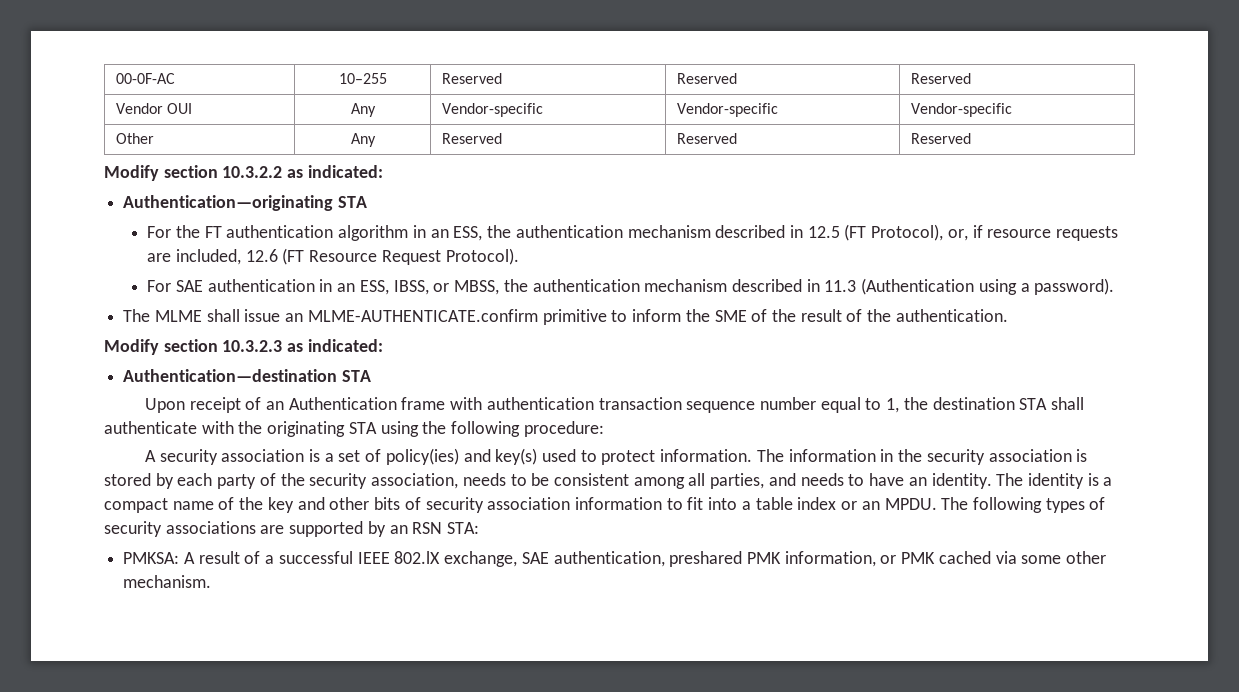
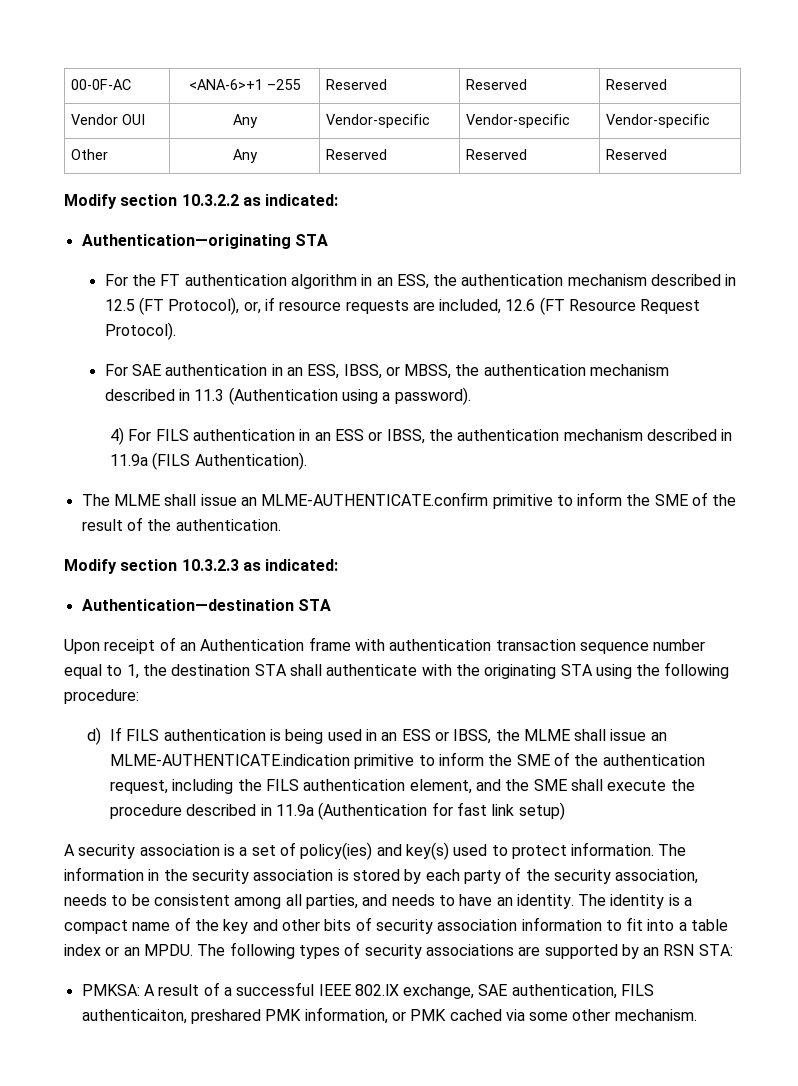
[338,73,387,84] 10–255 -> [189,79,301,90] <ANA-6>+1 –255
(1115, 286) none -> [109,427,733,445] [109,452,307,470] // 4) For FILS authentication in an ESS or IBSS, the authentication mechanism described in 11.9a (FILS Authentication).
(604, 429) none -> [86,727,667,745] [109,752,705,769] [109,779,695,794] [109,802,565,820] // d) If FILS authentication is being used in an ESS or IBSS, the MLME shall issue an MLME-AUTHENTICATE.indication primitive to inform the SME of the authentication request, including the FILS authentication element, and the SME shall execute the procedure described in 11.9a (Authentication for fast link setup)
(665, 559) none -> [621,984,655,996] [81,1009,187,1024] FILS authenticaiton,

